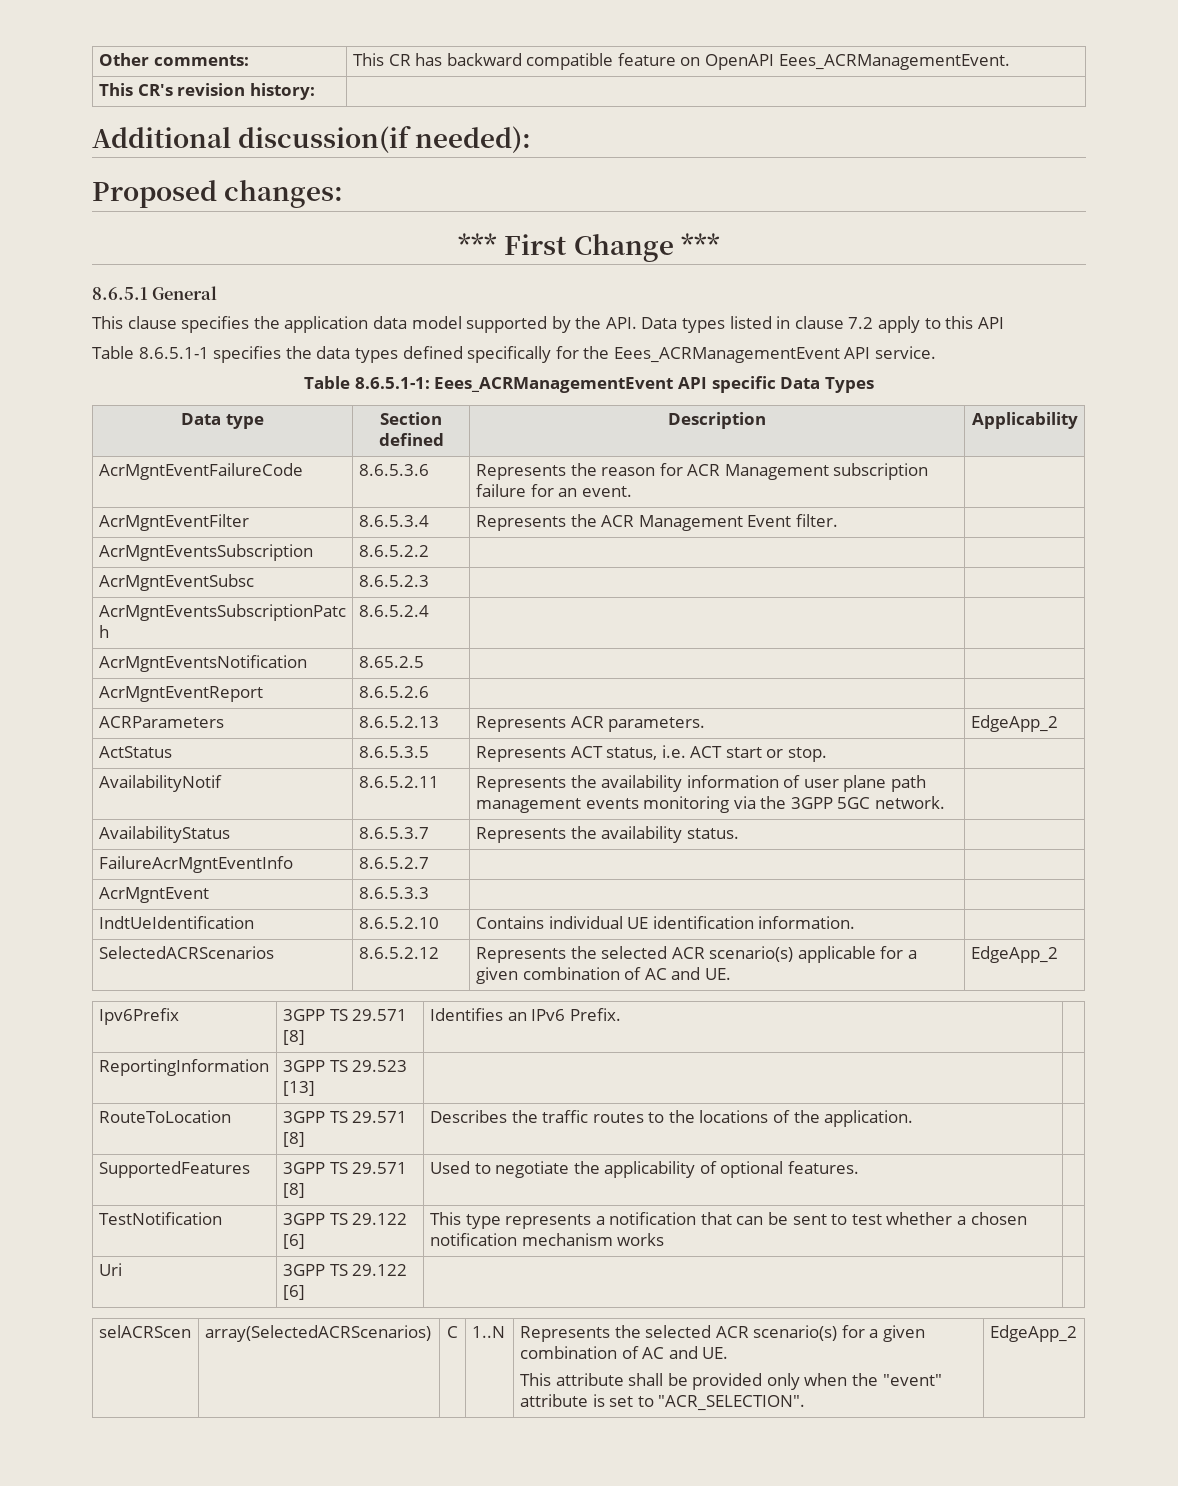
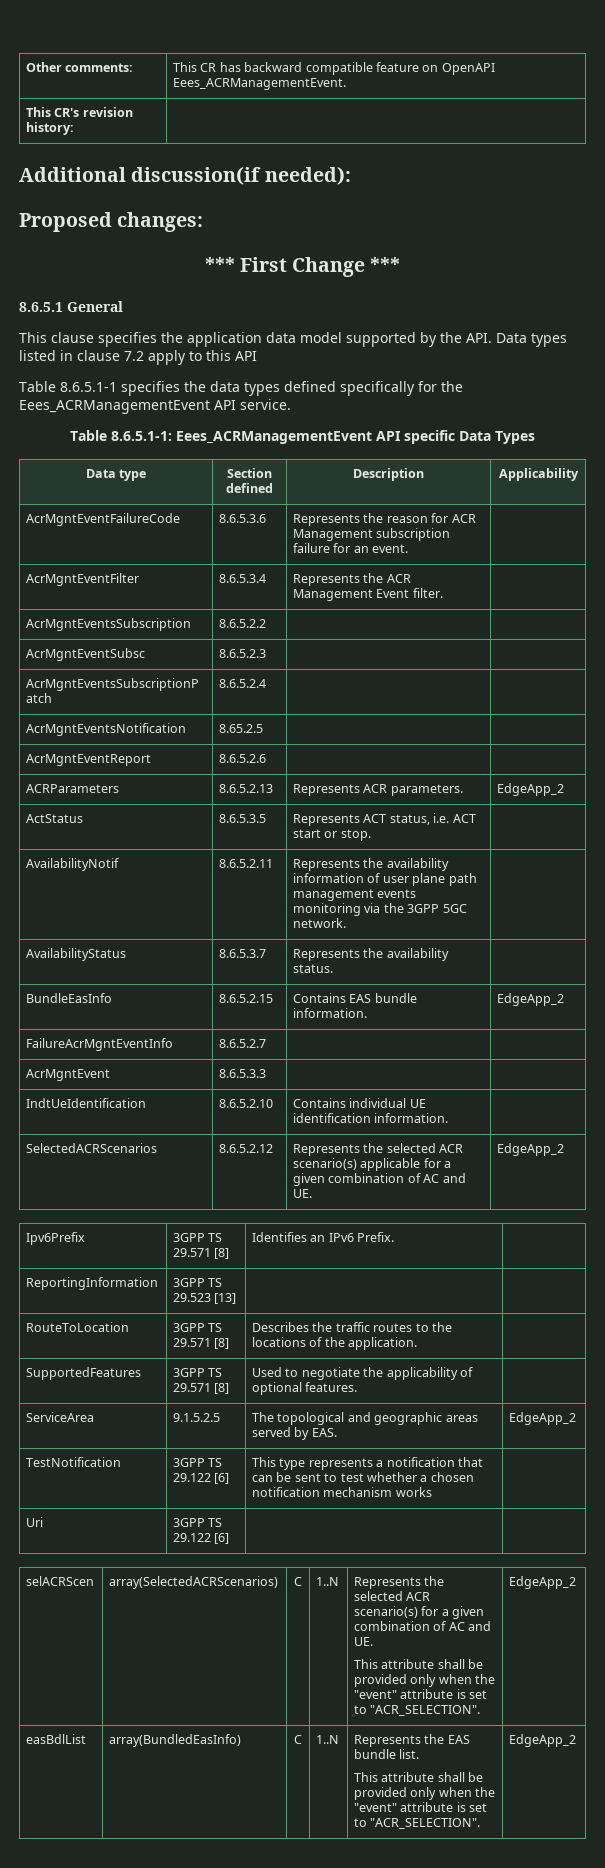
(739, 833) none -> [26,993,113,1003] [219,994,274,1003] [293,993,417,1003] [293,1008,368,1018] [497,993,565,1006] // BundleEasInfo | 8.6.5.2.15 | Contains EAS bundle information. | EdgeApp_2
(860, 1167) none -> [26,1412,95,1422] [173,1413,221,1422] [252,1412,478,1425] [252,1427,337,1440] [509,1412,577,1425] // ServiceArea | 9.1.5.2.5 | The topological and geographic areas served by EAS. | EdgeApp_2
(1077, 1333) none -> [26,1734,87,1744] [109,1734,242,1747] [294,1735,302,1744] [316,1735,340,1744] [354,1734,470,1747] [354,1749,420,1759] [354,1772,484,1782] [354,1787,496,1800] [354,1802,488,1812] [354,1818,481,1829] [509,1734,577,1747] // easBdlList | array(BundledEasInfo) | C | 1..N | Represents the EAS bundle list. // This attribute shall be provided only when the "event" attribute is set to "ACR_SELECTION". | EdgeApp_2

